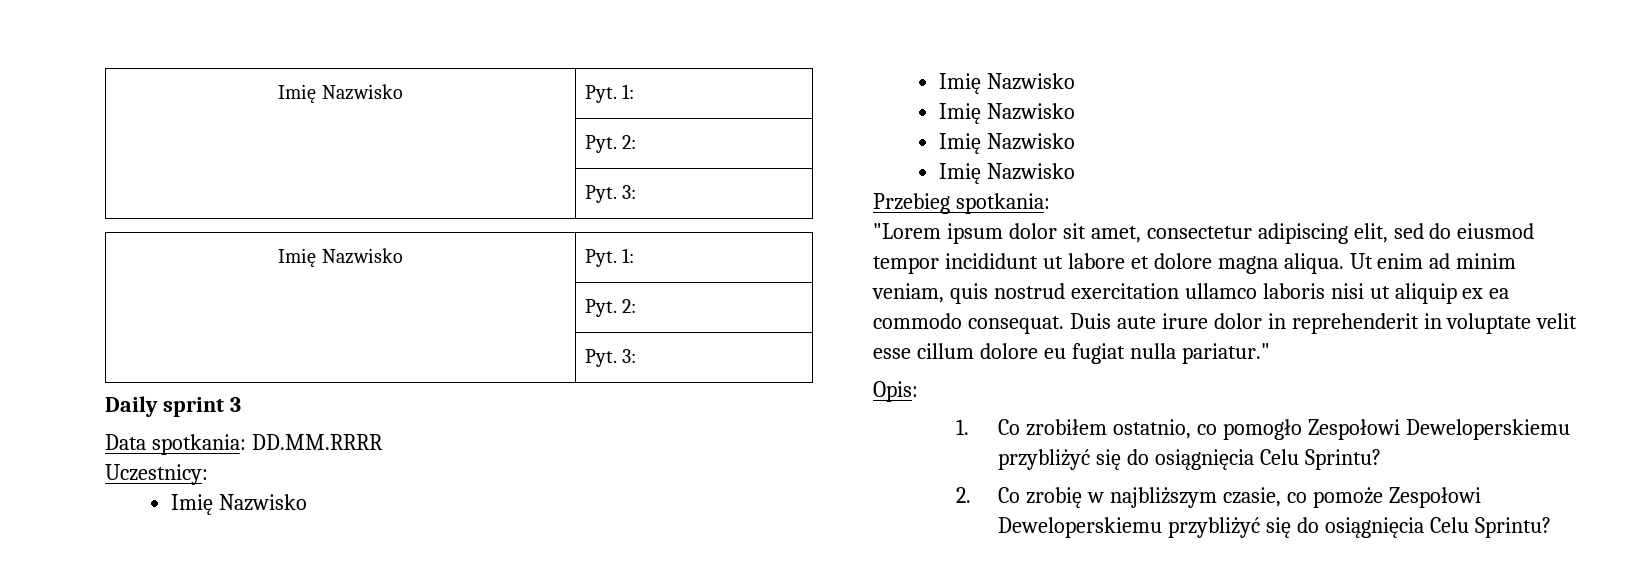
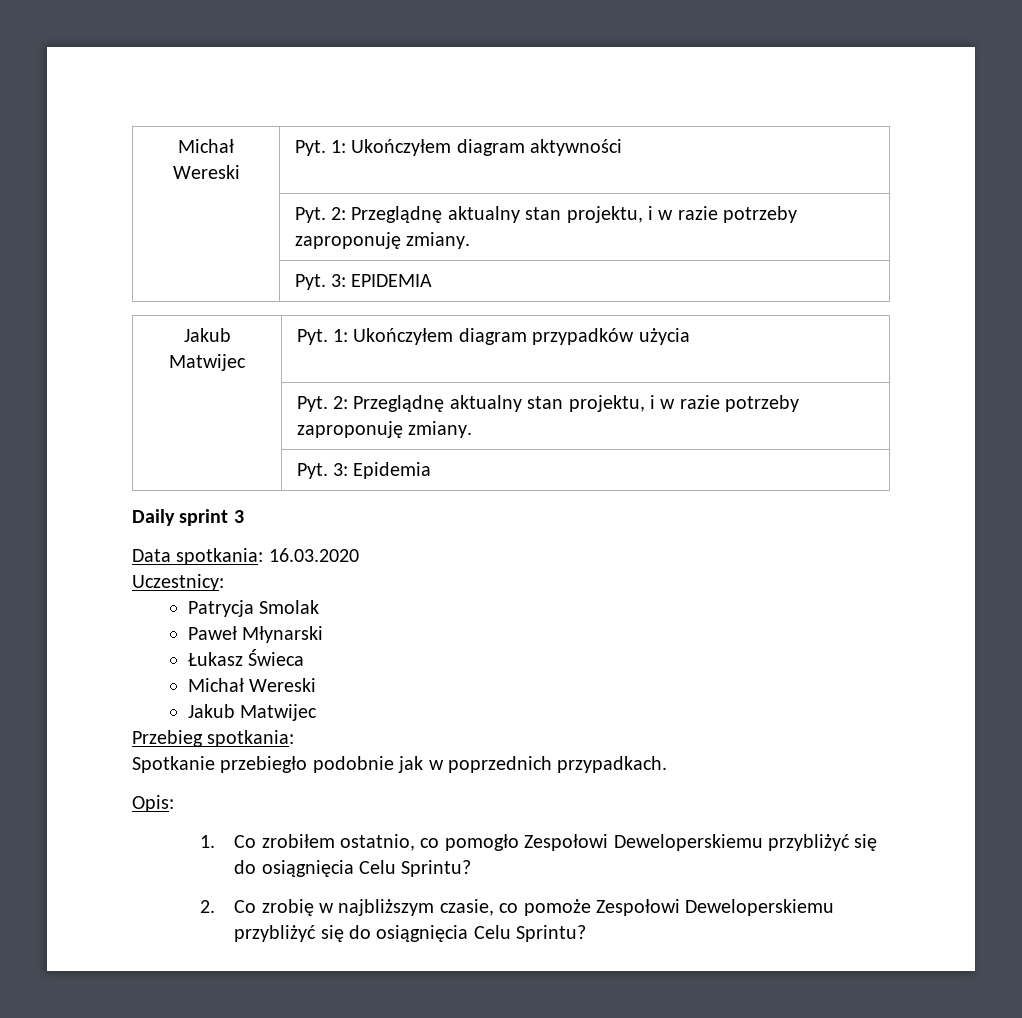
[278,84,403,103] [584,84,635,103] [584,135,637,153] [584,185,637,203] [278,248,403,267] [584,248,635,267] [584,299,637,317] [584,349,637,367] Imię Nazwisko | Pyt. 1: // | Pyt. 2: // | Pyt. 3: // Imię Nazwisko | Pyt. 1: // | Pyt. 2: // | Pyt. 3: -> [178,139,234,153] [172,165,240,179] [294,139,623,156] [294,206,798,223] [294,232,470,249] [294,274,433,290] [183,328,231,342] [169,354,246,371] [296,328,690,345] [296,395,800,412] [296,421,472,438] [296,462,432,479] Michał Wereski | Pyt. 1: Ukończyłem diagram aktywności // | Pyt. 2: Przeglądnę aktualny stan projektu, i w razie potrzeby zaproponuję zmiany. // | Pyt. 3: EPIDEMIA // Jakub Matwijec | Pyt. 1: Ukończyłem diagram przypadków użycia // | Pyt. 2: Przeglądnę aktualny stan projektu, i w razie potrzeby zaproponuję zmiany. // | Pyt. 3: Epidemia
[251,434,383,450] DD.MM.RRRR -> [268,548,359,562] 16.03.2020
[170,494,307,515] [938,73,1075,94] [938,103,1075,124] [938,133,1075,154] [938,163,1075,184] [873,193,1050,214] [873,223,1535,244] [873,253,1517,274] [872,283,1510,304] [873,313,1578,334] [873,343,1270,364] Imię Nazwisko // Imię Nazwisko // Imię Nazwisko // Imię Nazwisko // Imię Nazwisko // Przebieg spotkania: // "Lorem ipsum dolor sit amet, consectetur adipiscing elit, sed do eiusmod tempor incididunt ut labore et dolore magna aliqua. Ut enim ad minim veniam, quis nostrud exercitation ullamco laboris nisi ut aliquip ex ea commodo consequat. Duis aute irure dolor in reprehenderit in voluptate velit esse cillum dolore eu fugiat nulla pariatur." -> [188,600,320,617] [188,626,324,643] [188,649,305,666] [188,678,317,692] [188,704,318,721] [132,730,295,747] [132,756,668,773] Patrycja Smolak // Paweł Młynarski // Łukasz Świeca // Michał Wereski // Jakub Matwijec // Przebieg spotkania: // Spotkanie przebiegło podobnie jak w poprzednich przypadkach.

